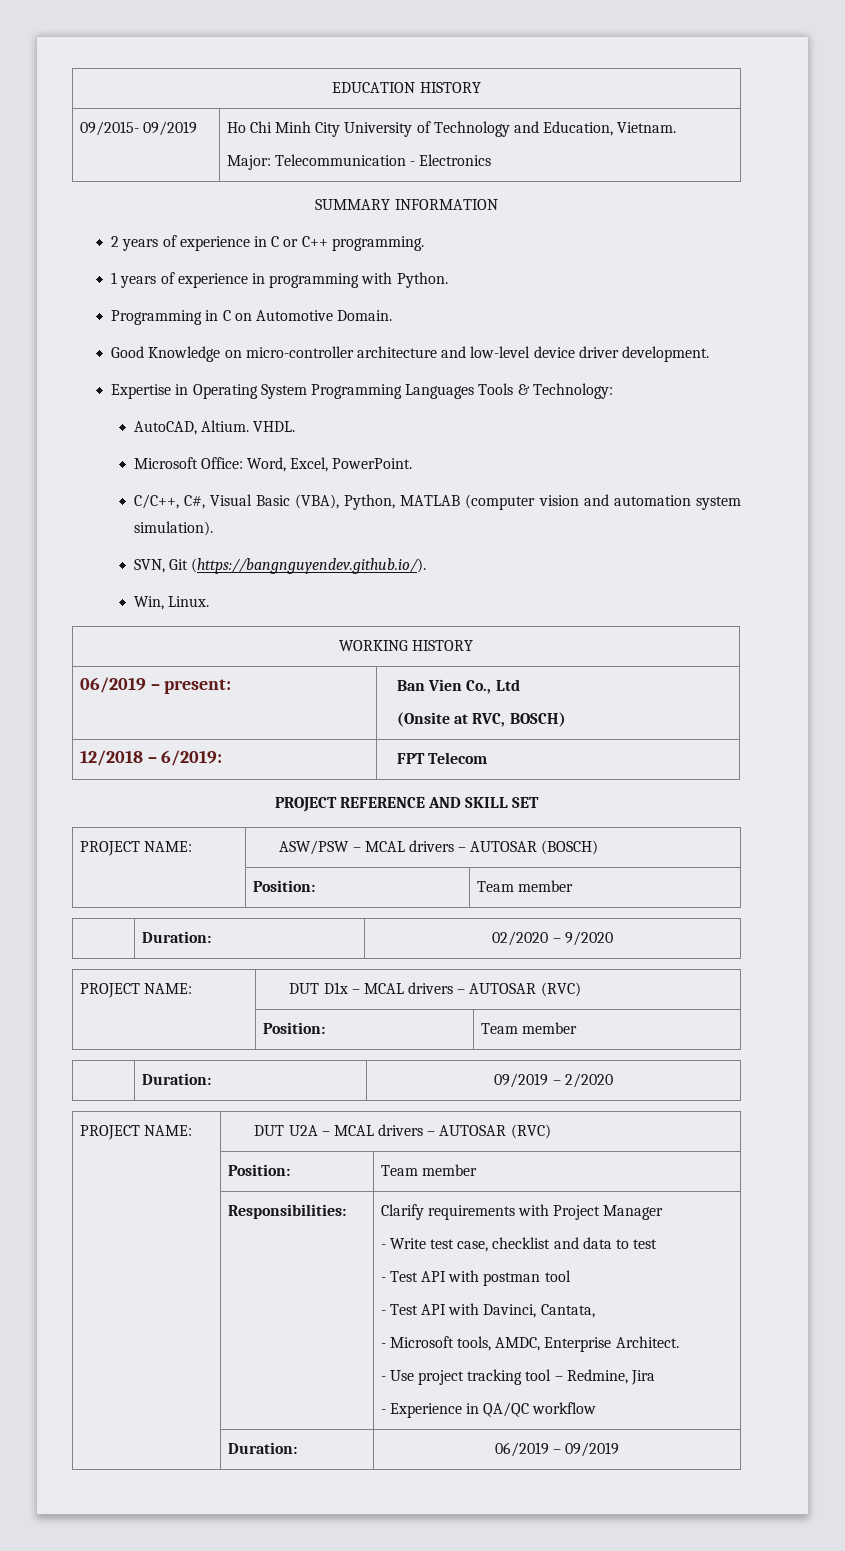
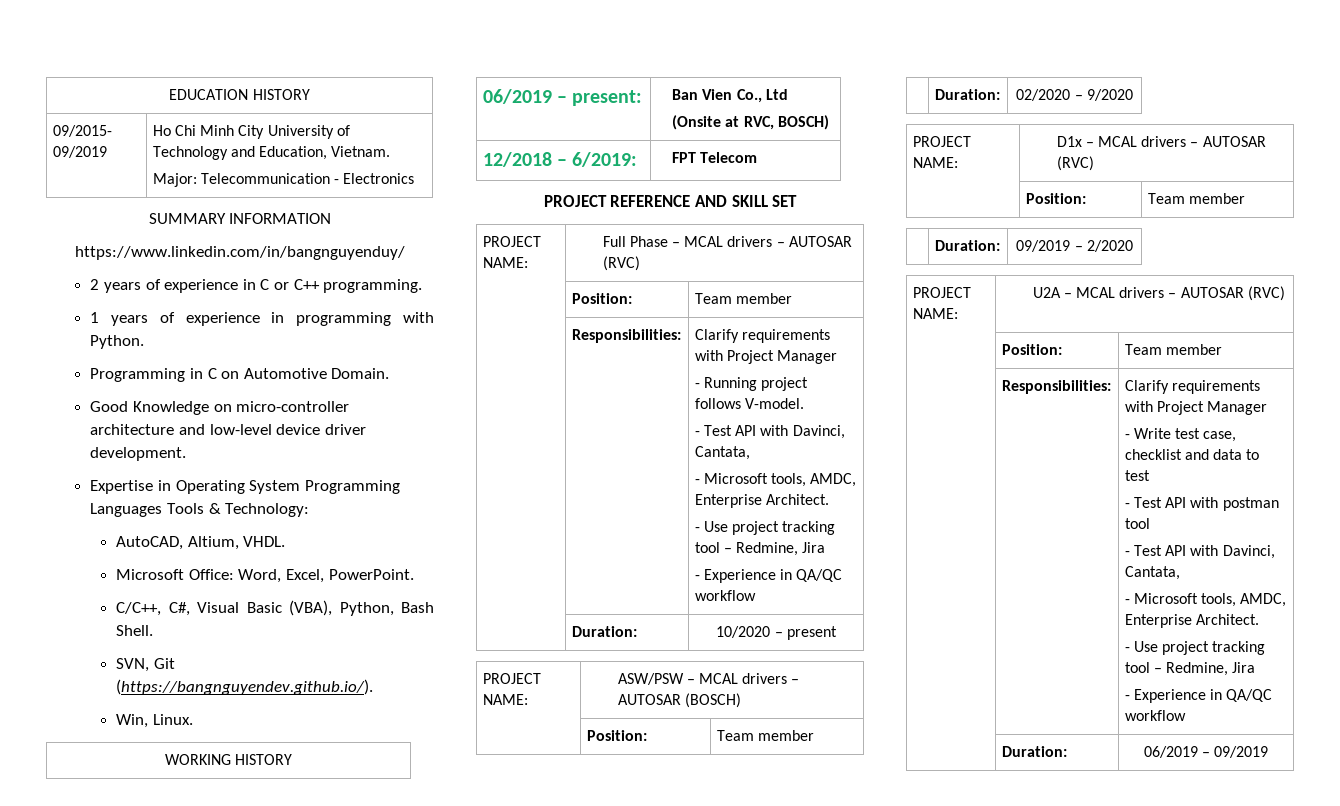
(498, 204) none -> [75,246,405,260] // https://www.linkedin.com/in/bangnguyenduy/
[200,420,249,432] Altium. -> [187,536,239,550] Altium,
[400,494,741,510] [133,521,213,536] MATLAB (computer vision and automation system simulation). -> [401,602,434,613] [116,625,154,636] Bash Shell.
(540, 802) none -> [482,236,541,247] [482,257,528,268] [602,236,852,247] [602,256,640,271] [571,293,632,304] [694,293,793,304] [571,329,681,343] [694,329,831,343] [694,350,838,364] [694,377,809,391] [694,398,805,409] [694,425,845,439] [694,446,750,460] [694,473,857,487] [694,494,830,508] [694,521,836,535] [694,542,826,556] [694,569,843,583] [694,590,756,601] [571,626,637,637] [716,626,837,640] // PROJECT NAME: | Full Phase – MCAL drivers – AUTOSAR (RVC) // | Position: | Team member // | Responsibilities: | Clarify requirements with Project Manager // - Running project follows V-model. // - Test API with Davinci, Cantata, // - Microsoft tools, AMDC, Enterprise Architect. // - Use project tracking tool – Redmine, Jira // - Experience in QA/QC workflow // | Duration: | 10/2020 – present
[289,983,320,994] DUT -> (958, 162) none
[254,1125,285,1136] DUT -> (958, 313) none

